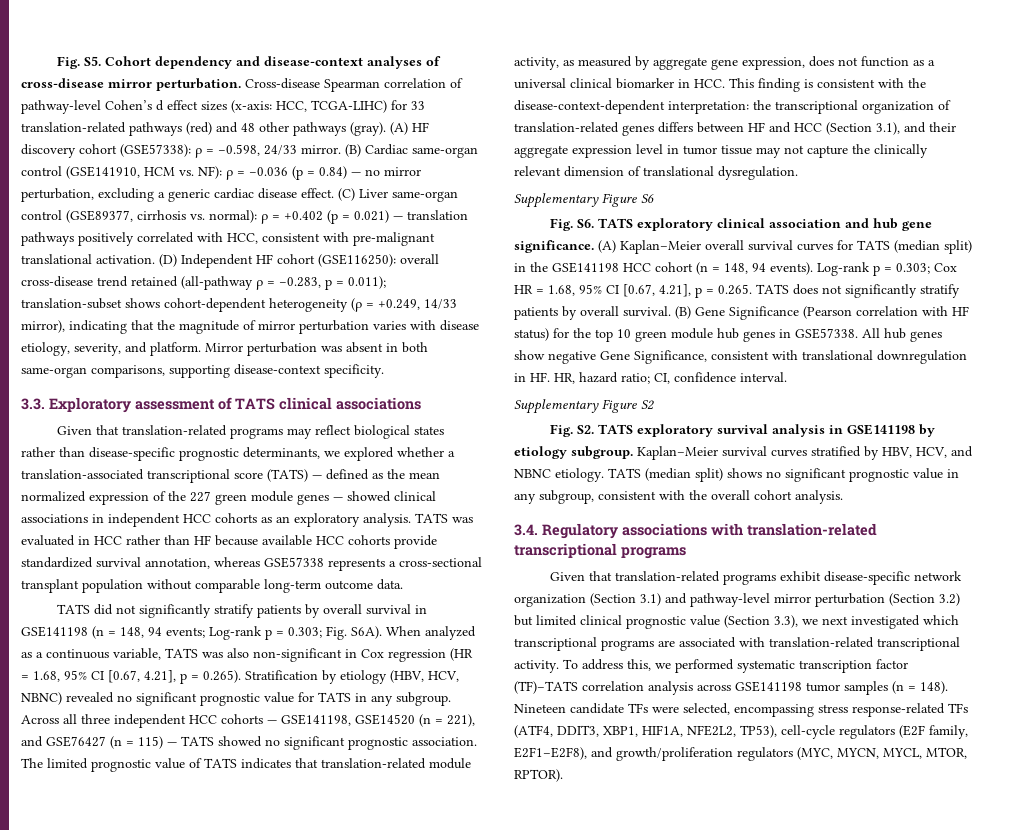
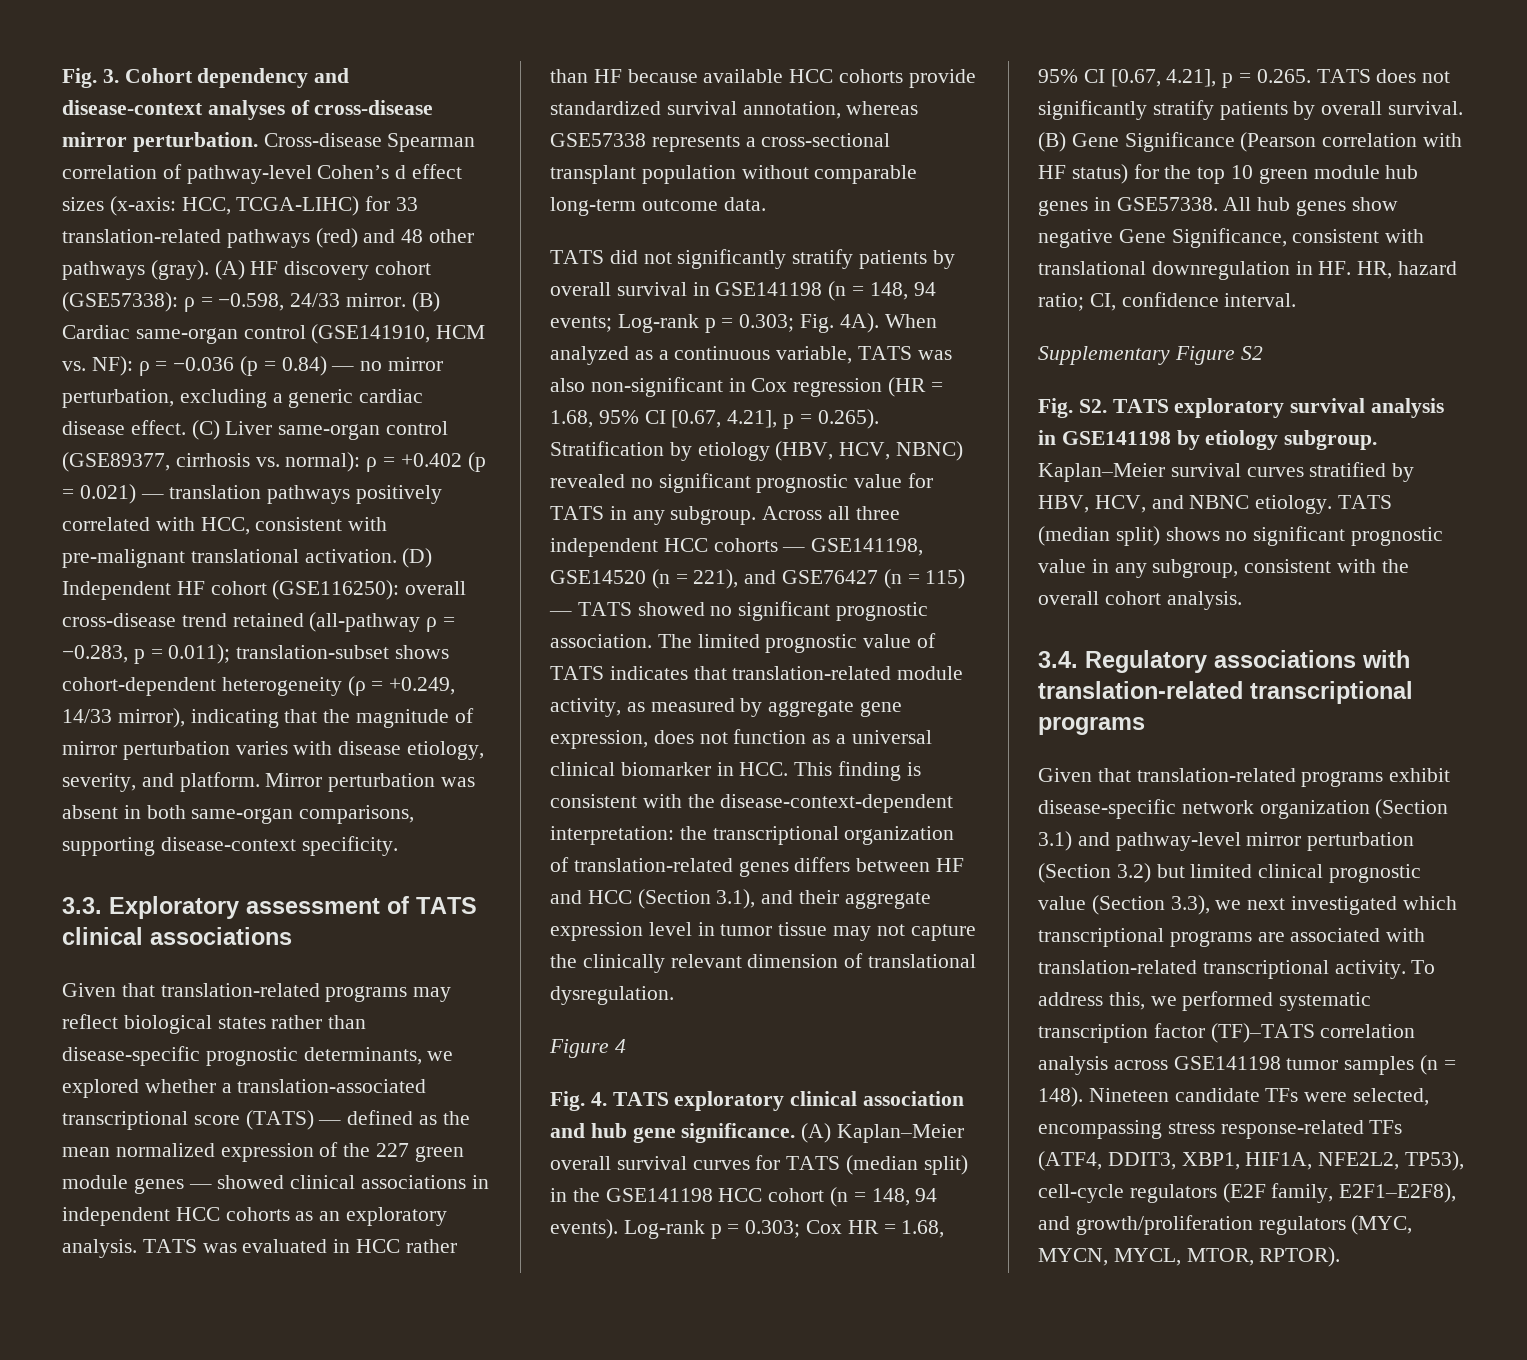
[57,56,102,69] Fig. S5. -> [62,68,119,88] Fig. 3.
[351,626,382,639] S6A). -> [839,313,879,333] 4A).
[514,193,654,208] [550,218,595,231] Supplementary Figure S6 // Fig. S6. -> [549,1039,626,1058] [550,1091,607,1111] Figure 4 // Fig. 4.

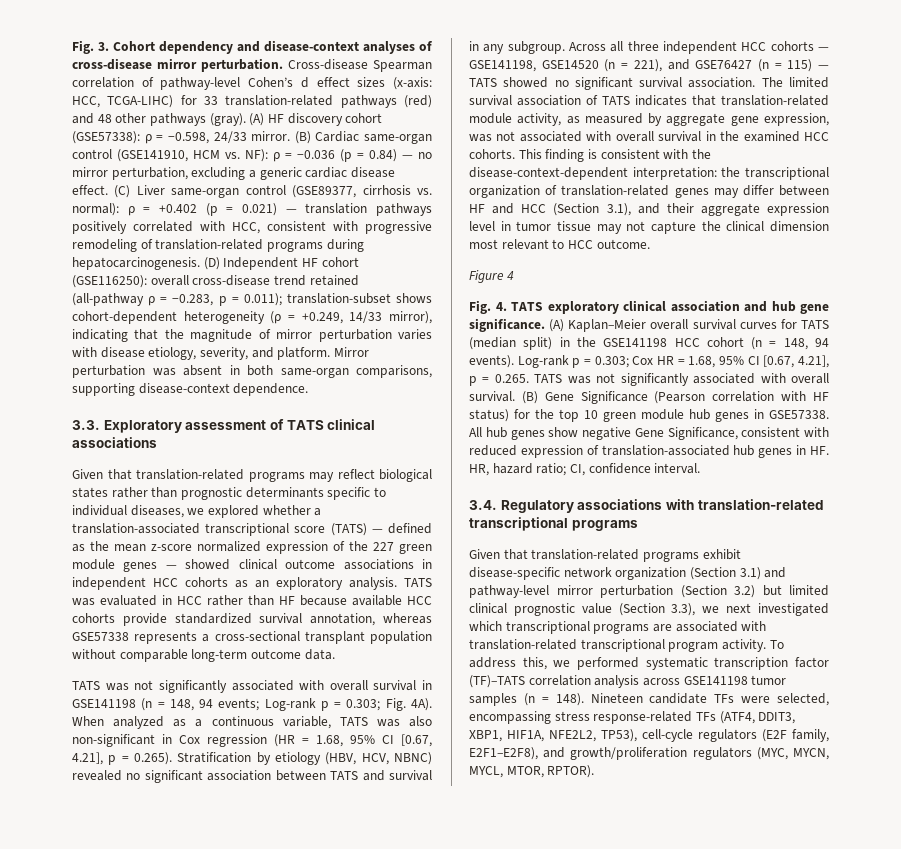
[62,549,397,568] pre-malignant translational activation. -> [365,221,432,234] [72,239,364,252] [72,257,200,270] progressive remodeling of translation-related programs during hepatocarcinogenesis.
[301,836,398,856] specificity. -> [233,383,309,396] dependence.
[62,1046,422,1066] disease-specific prognostic determinants, -> [180,487,386,500] [72,505,184,518] prognostic determinants specific to individual diseases,
(110, 1152) none -> [151,544,192,551] z-score
(356, 1182) none -> [285,559,336,569] outcome
[609,249,955,269] did not significantly stratify patients by -> [105,680,325,693] was not significantly associated with
[756,473,934,493] [550,506,604,520] prognostic value for TATS -> [207,770,433,781] association between TATS and survival
[836,602,929,621] prognostic -> [639,77,683,88] survival
[765,634,912,653] prognostic value -> [469,95,581,106] survival association
[653,729,932,744] [550,762,789,776] does not function as a universal clinical biomarker in HCC. -> [469,131,829,142] [469,149,515,159] was not associated with overall survival in the examined HCC cohorts.
[794,857,851,872] differs -> [713,185,774,198] may differ
[582,953,977,973] [550,986,674,1005] clinically relevant dimension of translational dysregulation. -> [726,221,829,232] [469,239,650,250] clinical dimension most relevant to HCC outcome.
[1376,69,1451,83] [1038,100,1316,120] does not significantly stratify patients by -> [567,373,786,386] was not significantly associated with
[1038,261,1290,280] translational downregulation -> [469,445,793,458] reduced expression of translation-associated hub genes
[1038,346,1263,365] [1038,398,1445,418] [1038,430,1378,450] [1038,462,1415,482] [1038,495,1393,514] [1038,526,1444,546] [1038,559,1409,578] [1038,591,1242,610] // Supplementary Figure S2 // Fig. S2. TATS exploratory survival analysis in GSE141198 by etiology subgroup. Kaplan–Meier survival curves stratified by HBV, HCV, and NBNC etiology. TATS (median split) shows no significant prognostic value in any subgroup, consistent with the overall cohort analysis. -> (701, 468) none
(1329, 969) none -> [668,642,719,652] program

